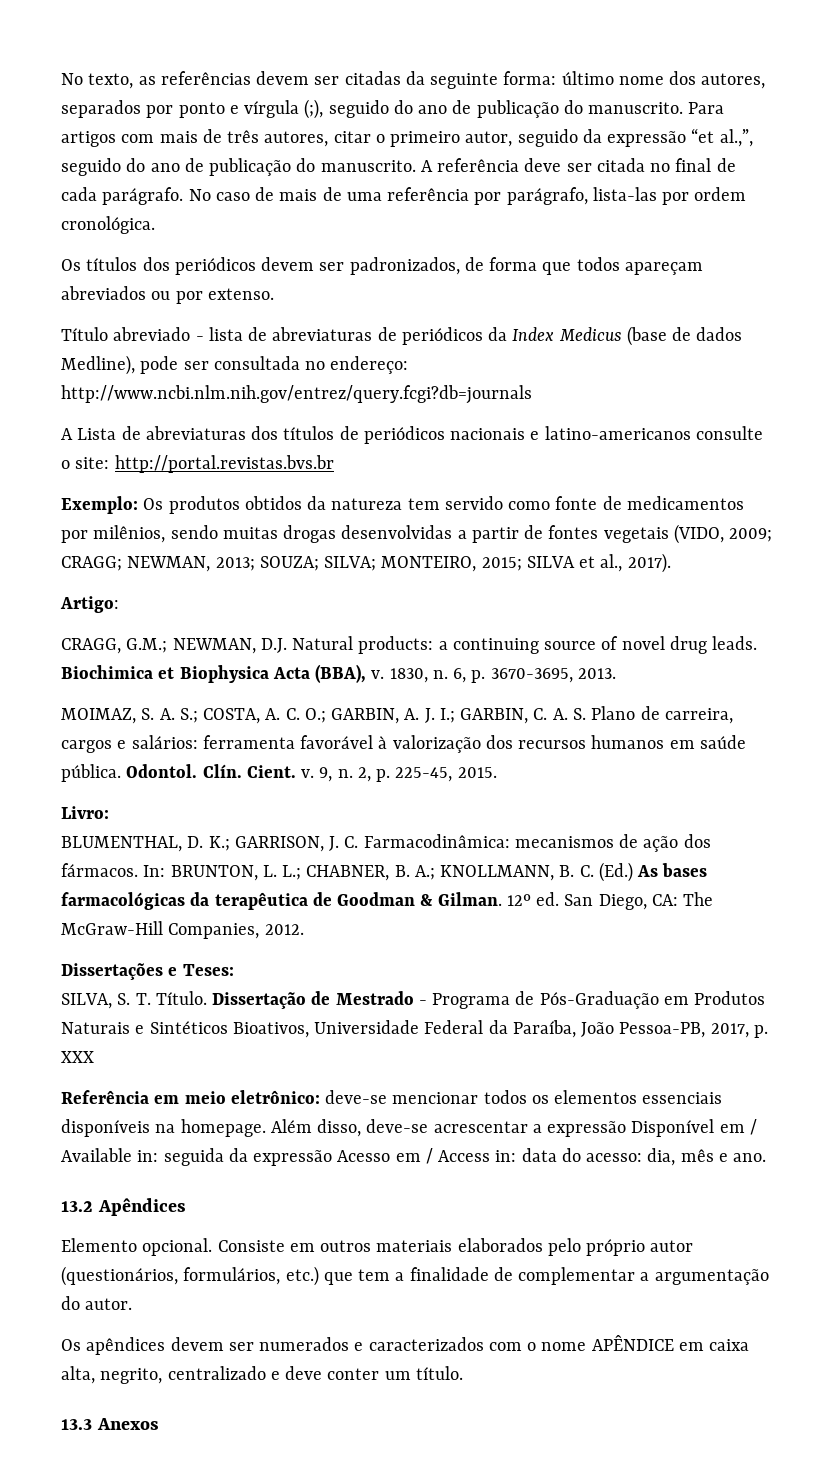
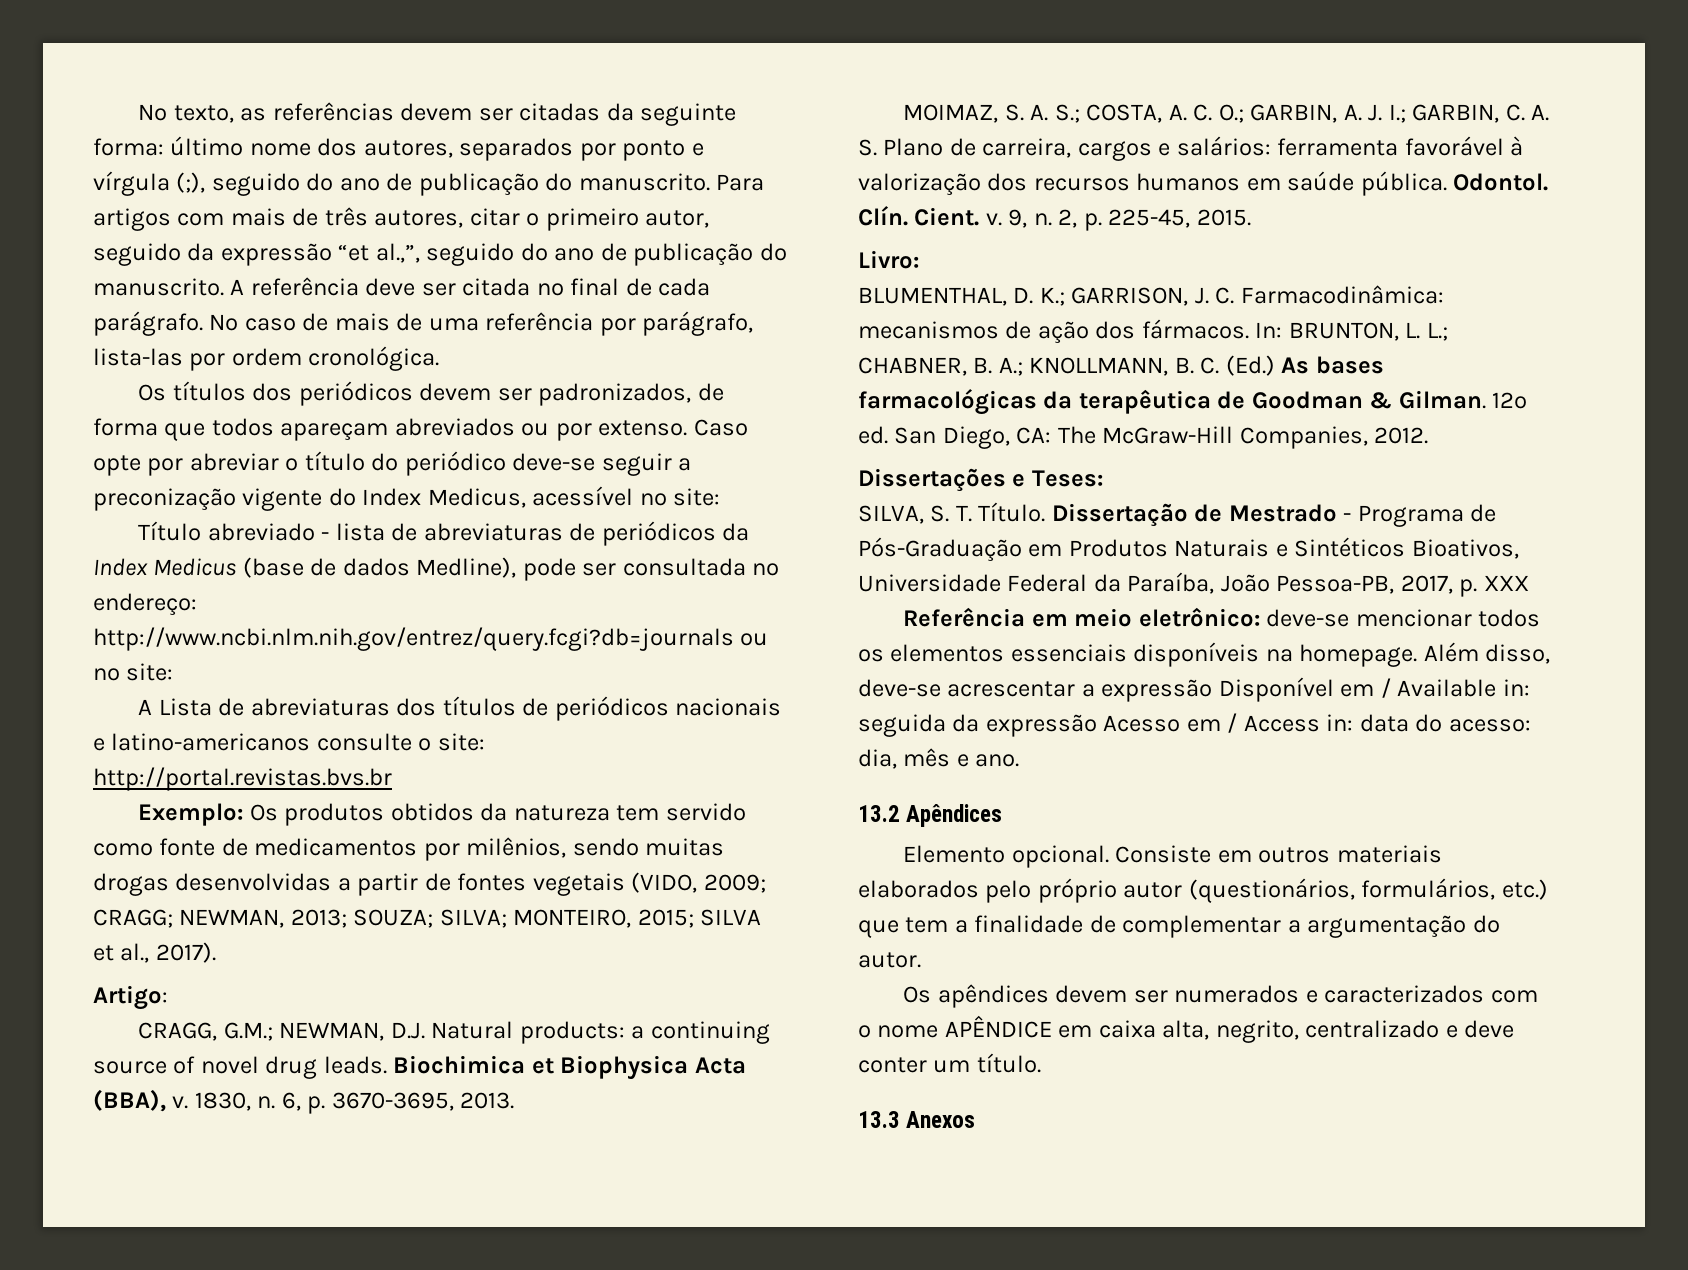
(274, 294) none -> [693,419,748,436] [93,451,692,476] [93,486,721,511] Caso opte por abreviar o título do periódico deve-se seguir a preconização vigente do Index Medicus, acessível no site:
(532, 394) none -> [740,633,769,646] [93,663,174,681] ou no site:

